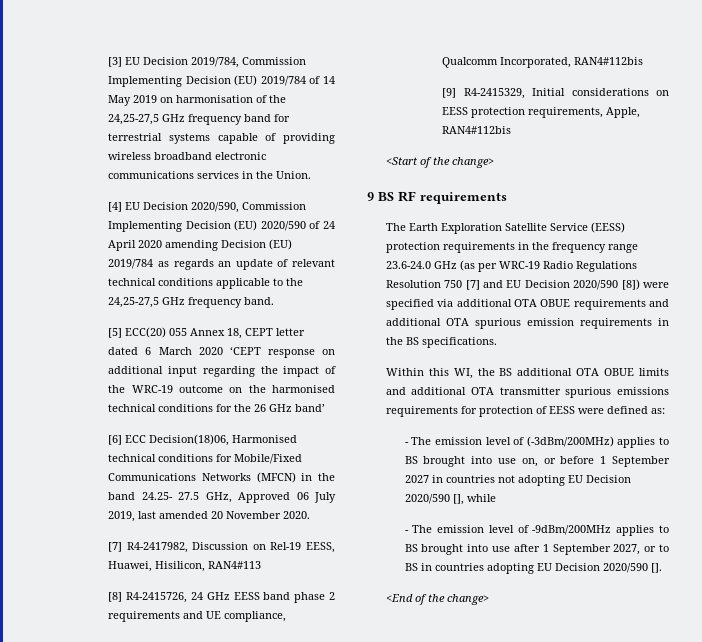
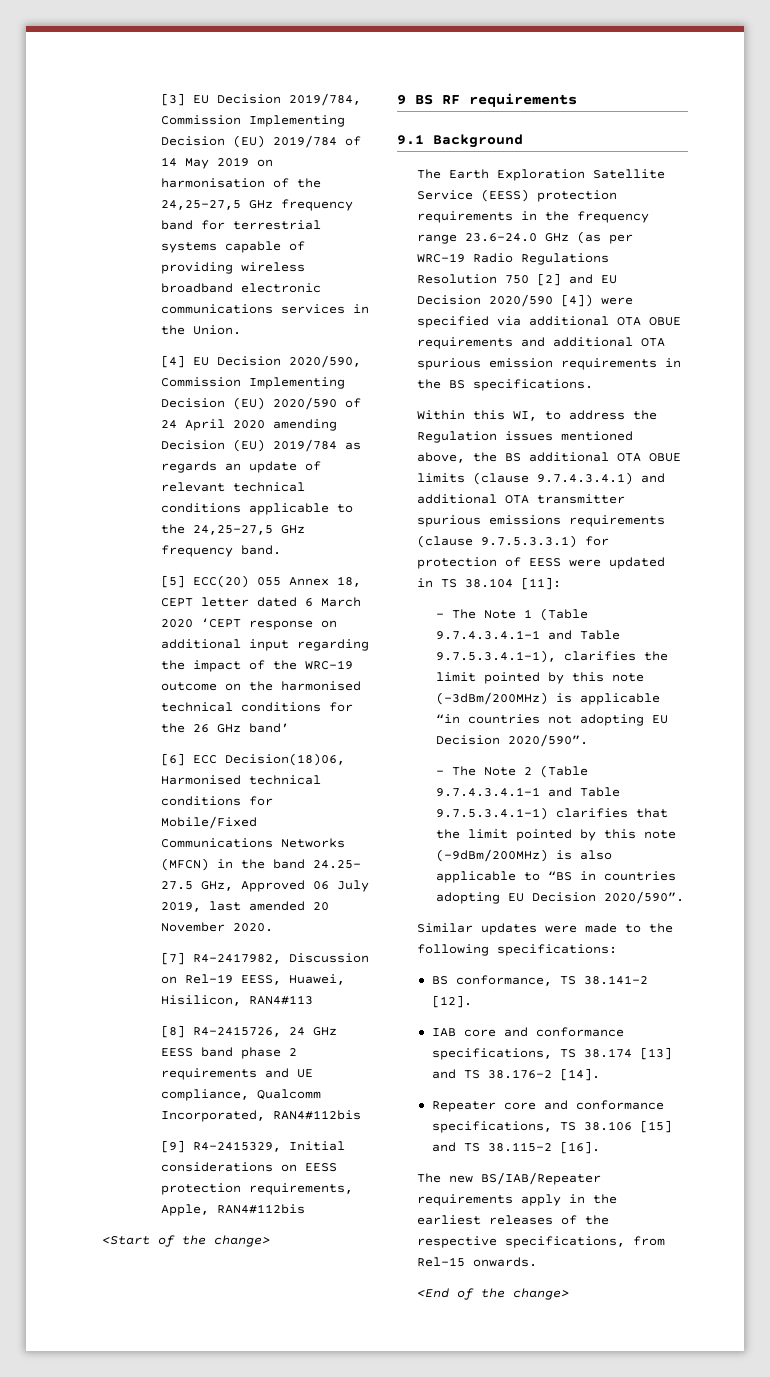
(507, 198) none -> [397,134,523,148] // 9.1 Background
[465,280,480,290] [7] -> [536,273,561,286] [2]
[621,279,640,290] [8]) -> [560,294,593,307] [4])
(473, 373) none -> [544,410,657,420] [416,431,633,443] [416,452,465,463] to address the Regulation issues mentioned above,
(669, 372) none -> [472,472,633,485] (clause 9.7.4.3.4.1)
(458, 411) none -> [416,535,577,548] (clause 9.7.5.3.3.1)
[606,406,665,414] [404,436,669,448] [404,456,670,467] [404,475,443,483] defined as: // - The emission level of (-3dBm/200MHz) applies to BS brought into use on, or before 1 September 2027 in -> [608,557,665,569] [416,577,561,590] [436,608,589,621] [436,630,621,640] [436,650,669,663] [436,672,645,684] [436,692,661,705] [436,714,461,724] updated in TS 38.104 [11]: // - The Note 1 (Table 9.7.4.3.4.1-1 and Table 9.7.5.3.4.1-1), clarifies the limit pointed by this note (-3dBm/200MHz) is applicable “in
[404,494,496,505] [404,525,669,536] [404,544,669,555] [404,563,418,571] 2020/590 [], while // - The emission level of -9dBm/200MHz applies to BS brought into use after 1 September 2027, or to BS -> [508,734,589,747] [436,765,589,778] [436,787,621,797] [436,807,669,820] [436,829,677,841] [436,849,613,862] [436,871,573,883] 2020/590”. // - The Note 2 (Table 9.7.4.3.4.1-1 and Table 9.7.5.3.4.1-1) clarifies that the limit pointed by this note (-9dBm/200MHz) is also applicable to “BS
[602,563,662,573] 2020/590 []. -> [604,891,685,904] [416,923,673,935] [416,944,617,956] [431,975,648,986] [431,995,472,1008] [431,1027,624,1037] [431,1047,672,1060] [431,1068,600,1081] [431,1100,664,1112] [431,1120,672,1133] [431,1141,600,1154] [416,1172,601,1185] [416,1194,617,1206] [416,1215,609,1225] [416,1236,665,1248] [416,1257,537,1267] 2020/590”. // Similar updates were made to the following specifications: // BS conformance, TS 38.141-2 [12]. // IAB core and conformance specifications, TS 38.174 [13] and TS 38.176-2 [14]. // Repeater core and conformance specifications, TS 38.106 [15] and TS 38.115-2 [16]. // The new BS/IAB/Repeater requirements apply in the earliest releases of the respective specifications, from Rel-15 onwards.

